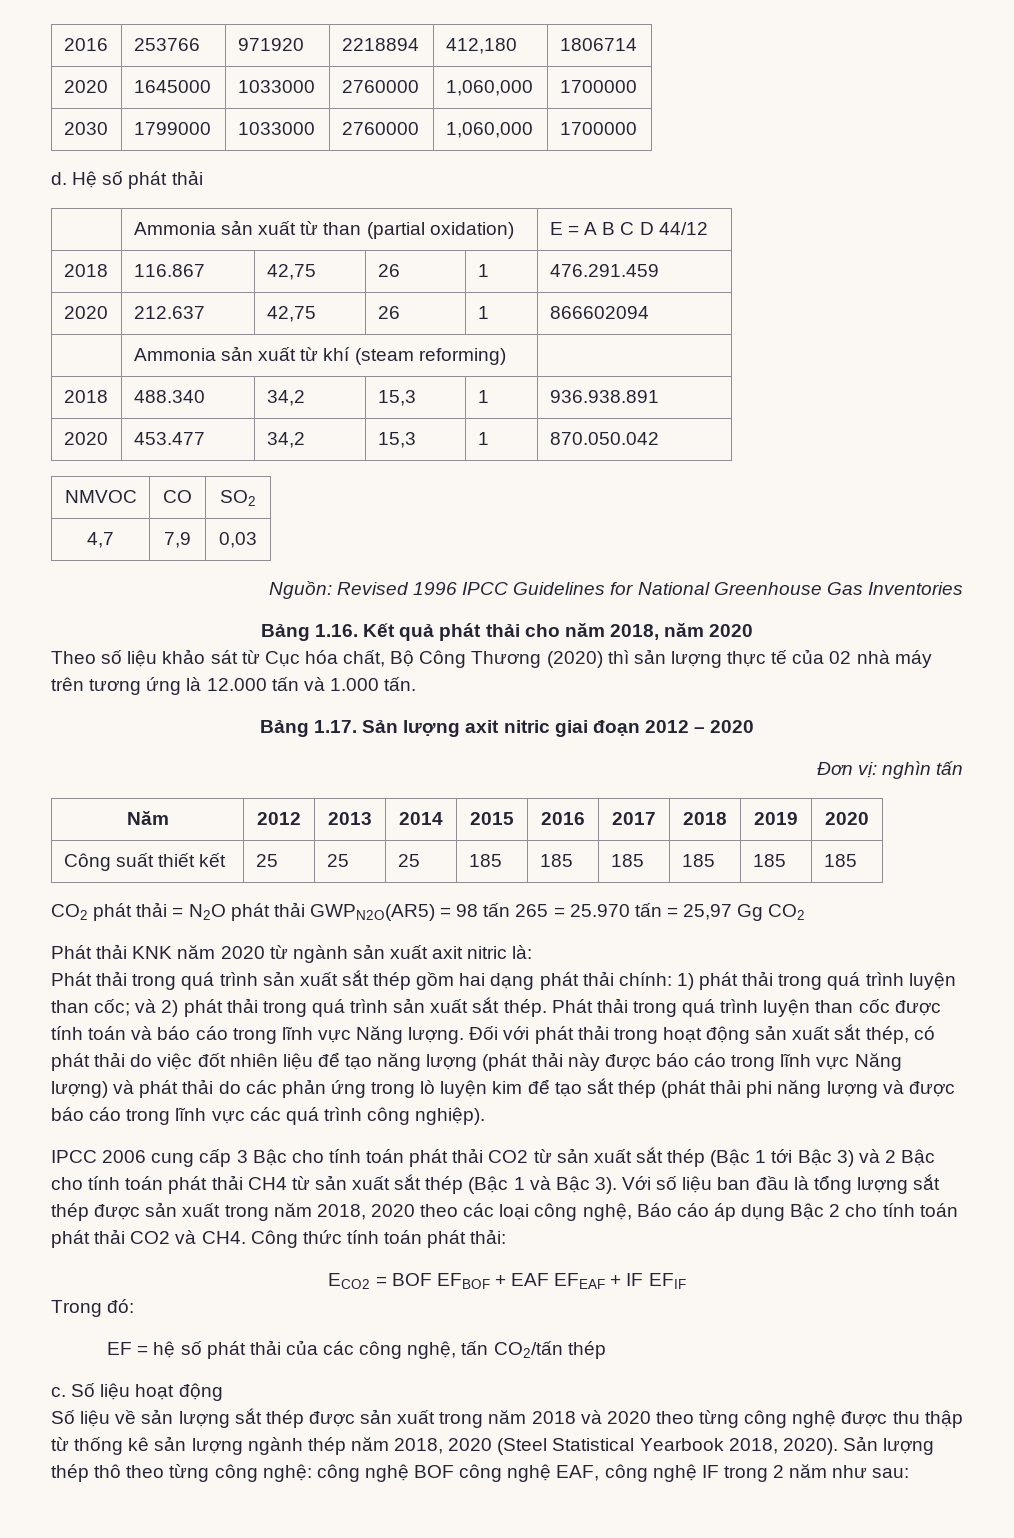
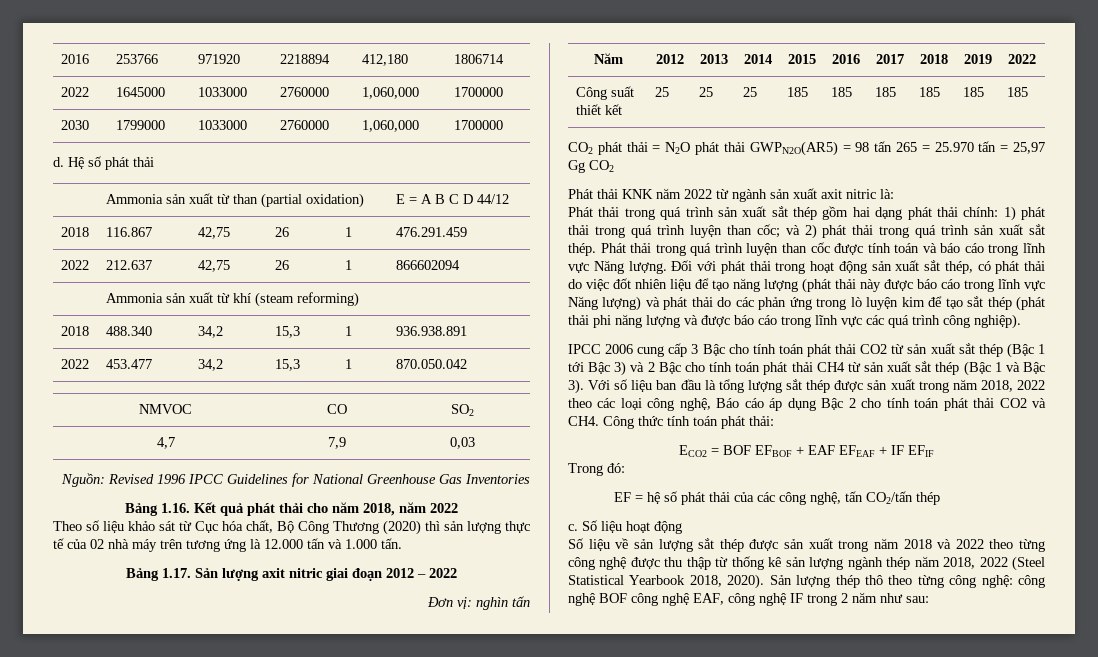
[63,80,108,93] 2020 -> [60,87,89,97] 2022
[63,306,108,319] 2020 -> [60,260,89,270] 2022
[63,432,108,445] 2020 -> [60,359,89,369] 2022
[709,624,754,637] 2020 -> [430,503,458,513] 2022
[710,720,755,733] 2020 -> [429,568,457,578] 2022
[825,812,869,825] 2020 -> [1008,54,1036,64] 2022
[220,946,265,959] 2020 -> [684,189,712,199] 2022
[370,1204,415,1217] 2020 -> [1017,380,1045,390] 2022
[606,1411,651,1424] 2020 -> [955,539,984,549] 2022
[448,1438,493,1451] 2020 -> [979,557,1008,567] 2022

